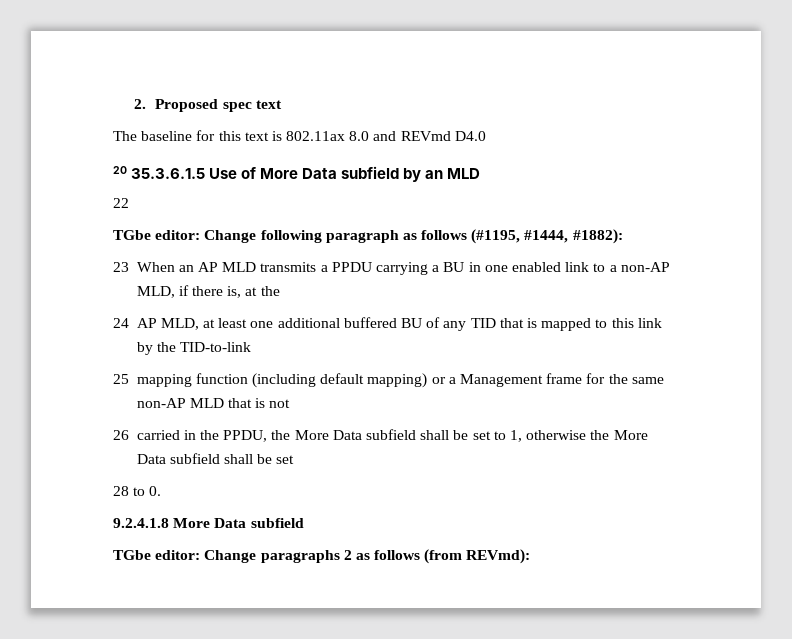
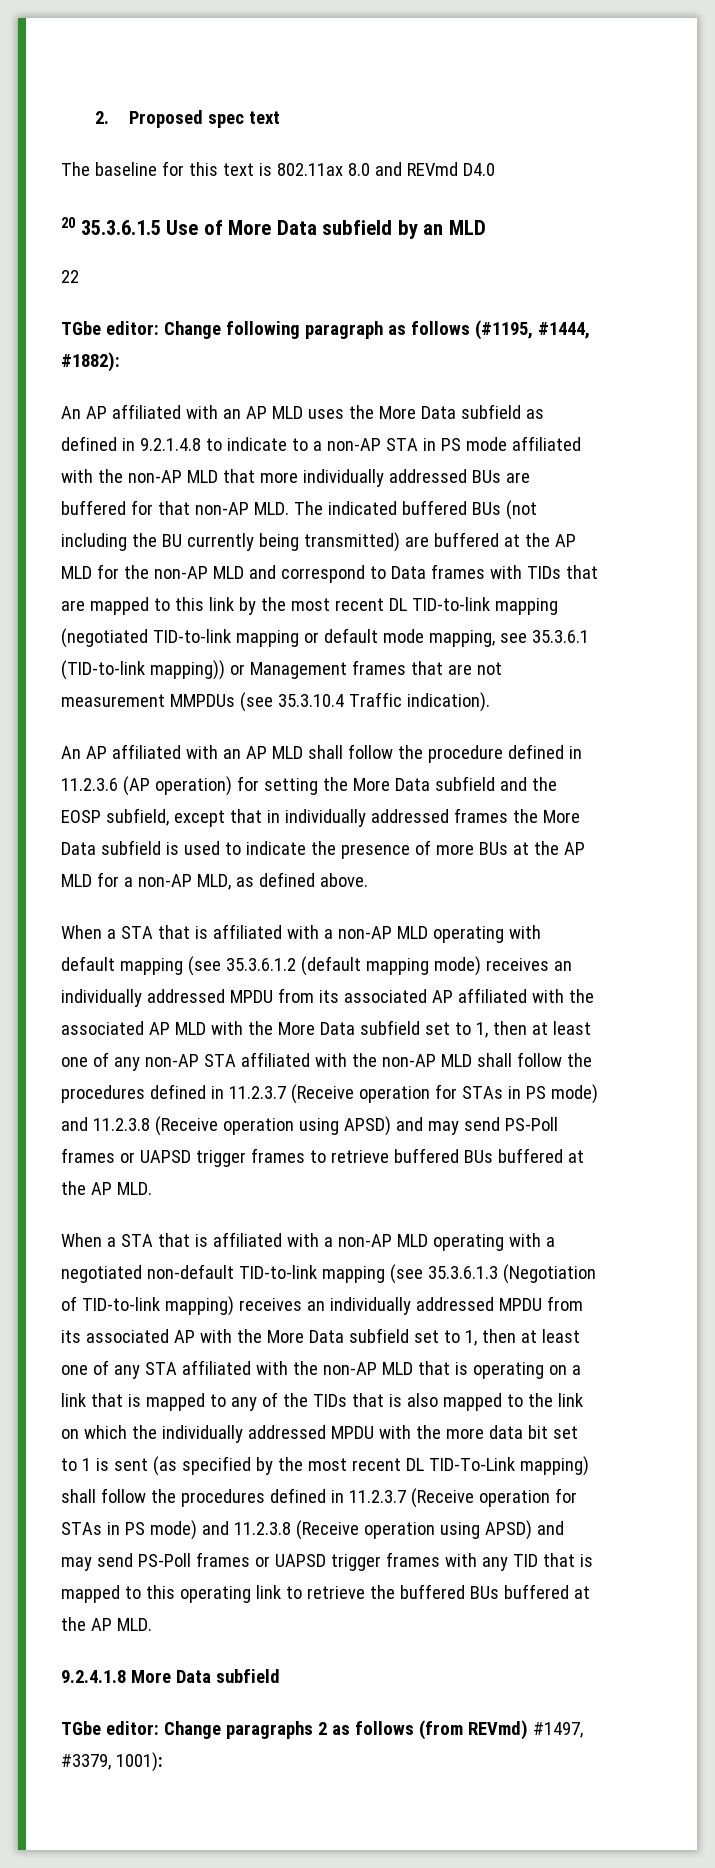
[113,262,670,275] [136,285,280,298] [113,317,441,330] 23 When an AP MLD transmits a PPDU carrying a BU in one enabled link to a non-AP MLD, if there is, at the // 24 AP MLD, at least one additional buffered BU of -> [61,404,544,419] [61,436,581,451] [61,469,530,487] [61,500,537,520] [61,532,576,552] [61,564,598,583] [61,597,558,615] [61,628,589,648] [61,660,502,680] [61,692,490,712] [61,744,582,763] [61,776,557,796] [61,808,580,827] [61,840,585,859] [61,872,368,890] [61,924,541,943] [61,956,572,976] [61,988,594,1007] [61,1020,591,1038] [61,1052,592,1071] [61,1084,598,1104] [61,1116,558,1136] [61,1148,584,1167] [61,1181,152,1195] [61,1232,555,1251] [61,1264,596,1284] [61,1296,583,1316] [61,1328,580,1346] [61,1360,581,1379] [61,1392,583,1411] [61,1425,578,1443] [61,1456,589,1476] [61,1488,577,1508] [61,1520,564,1540] [61,1552,477,1571] An AP affiliated with an AP MLD uses the More Data subfield as defined in 9.2.1.4.8 to indicate to a non-AP STA in PS mode affiliated with the non-AP MLD that more individually addressed BUs are buffered for that non-AP MLD. The indicated buffered BUs (not including the BU currently being transmitted) are buffered at the AP MLD for the non-AP MLD and correspond to Data frames with TIDs that are mapped to this link by the most recent DL TID-to-link mapping (negotiated TID-to-link mapping or default mode mapping, see 35.3.6.1 (TID-to-link mapping)) or Management frames that are not measurement MMPDUs (see 35.3.10.4 Traffic indication). // An AP affiliated with an AP MLD shall follow the procedure defined in 11.2.3.6 (AP operation) for setting the More Data subfield and the EOSP subfield, except that in individually addressed frames the More Data subfield is used to indicate the presence of more BUs at the AP MLD for a non-AP MLD, as defined above. // When a STA that is affiliated with a non-AP MLD operating with default mapping (see 35.3.6.1.2 (default mapping mode) receives an individually addressed MPDU from its associated AP affiliated with the associated AP MLD with the More Data subfield set to 1, then at least one of any non-AP STA affiliated with the non-AP MLD shall follow the procedures defined in 11.2.3.7 (Receive operation for STAs in PS mode) and 11.2.3.8 (Receive operation using APSD) and may send PS-Poll frames or UAPSD trigger frames to retrieve buffered BUs buffered at the AP MLD. // When a STA that is affiliated with a non-AP MLD operating with a negotiated non-default TID-to-link mapping (see 35.3.6.1.3 (Negotiation of TID-to-link mapping) receives an individually addressed MPDU from its associated AP with the More Data subfield set to 1, then at least one of any STA affiliated with the non-AP MLD that is operating on a link that is mapped to any of the TIDs that is also mapped to the link on which the individually addressed MPDU with the more data bit set to 1 is sent (as specified by the most recent DL TID-To-Link mapping) shall follow the procedures defined in 11.2.3.7 (Receive operation for STAs in PS mode) and 11.2.3.8 (Receive operation using APSD) and may send PS-Poll frames or UAPSD trigger frames with
[637,318,662,328] [136,342,252,355] [113,373,664,388] [136,398,291,408] [113,429,648,442] [136,453,295,464] [113,486,162,496] link by the TID-to-link // 25 mapping function (including default mapping) or a Management frame for the same non-AP MLD that is not // 26 carried in the PPDU, the More Data subfield shall be set to 1, otherwise the More Data subfield shall be set // 28 to 0. -> [179,1584,590,1603] [61,1617,152,1631] operating link to retrieve the buffered BUs buffered at the AP MLD.
[466,549,531,564] REVmd): -> [467,1720,583,1740] [61,1752,163,1772] REVmd) #1497, #3379, 1001):

